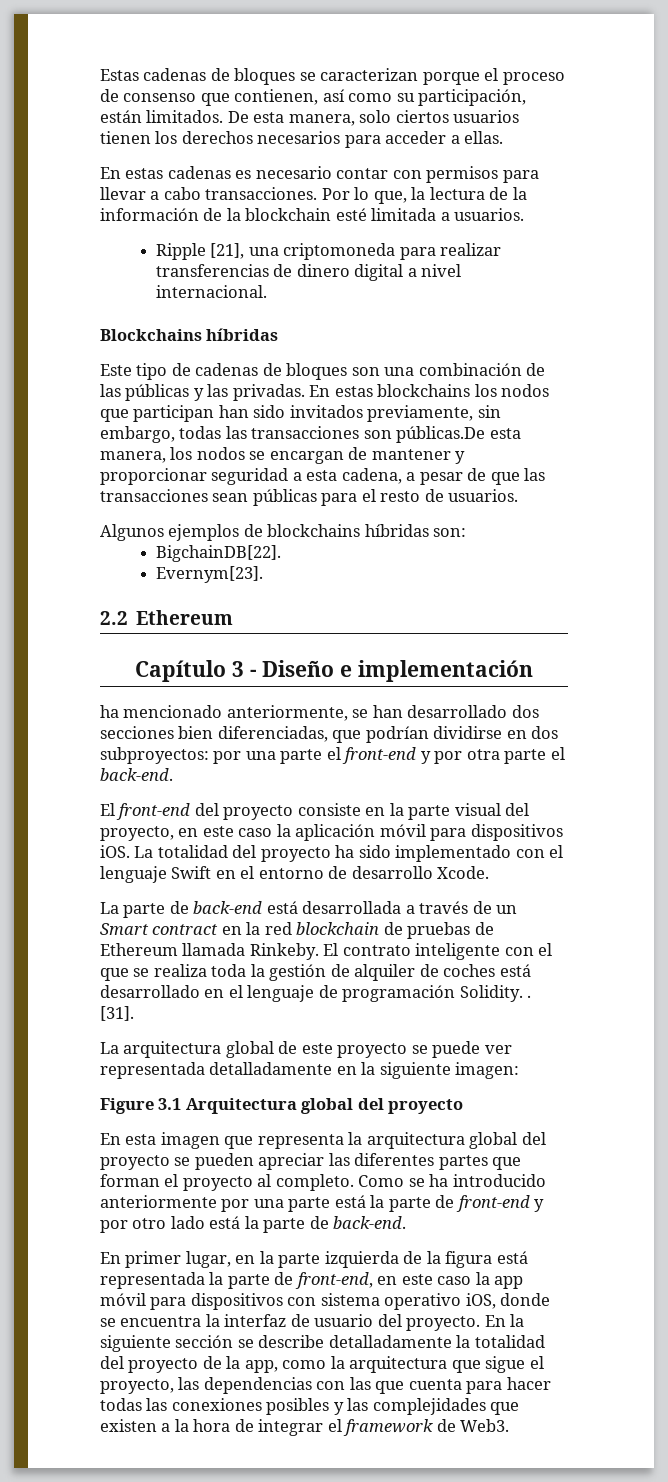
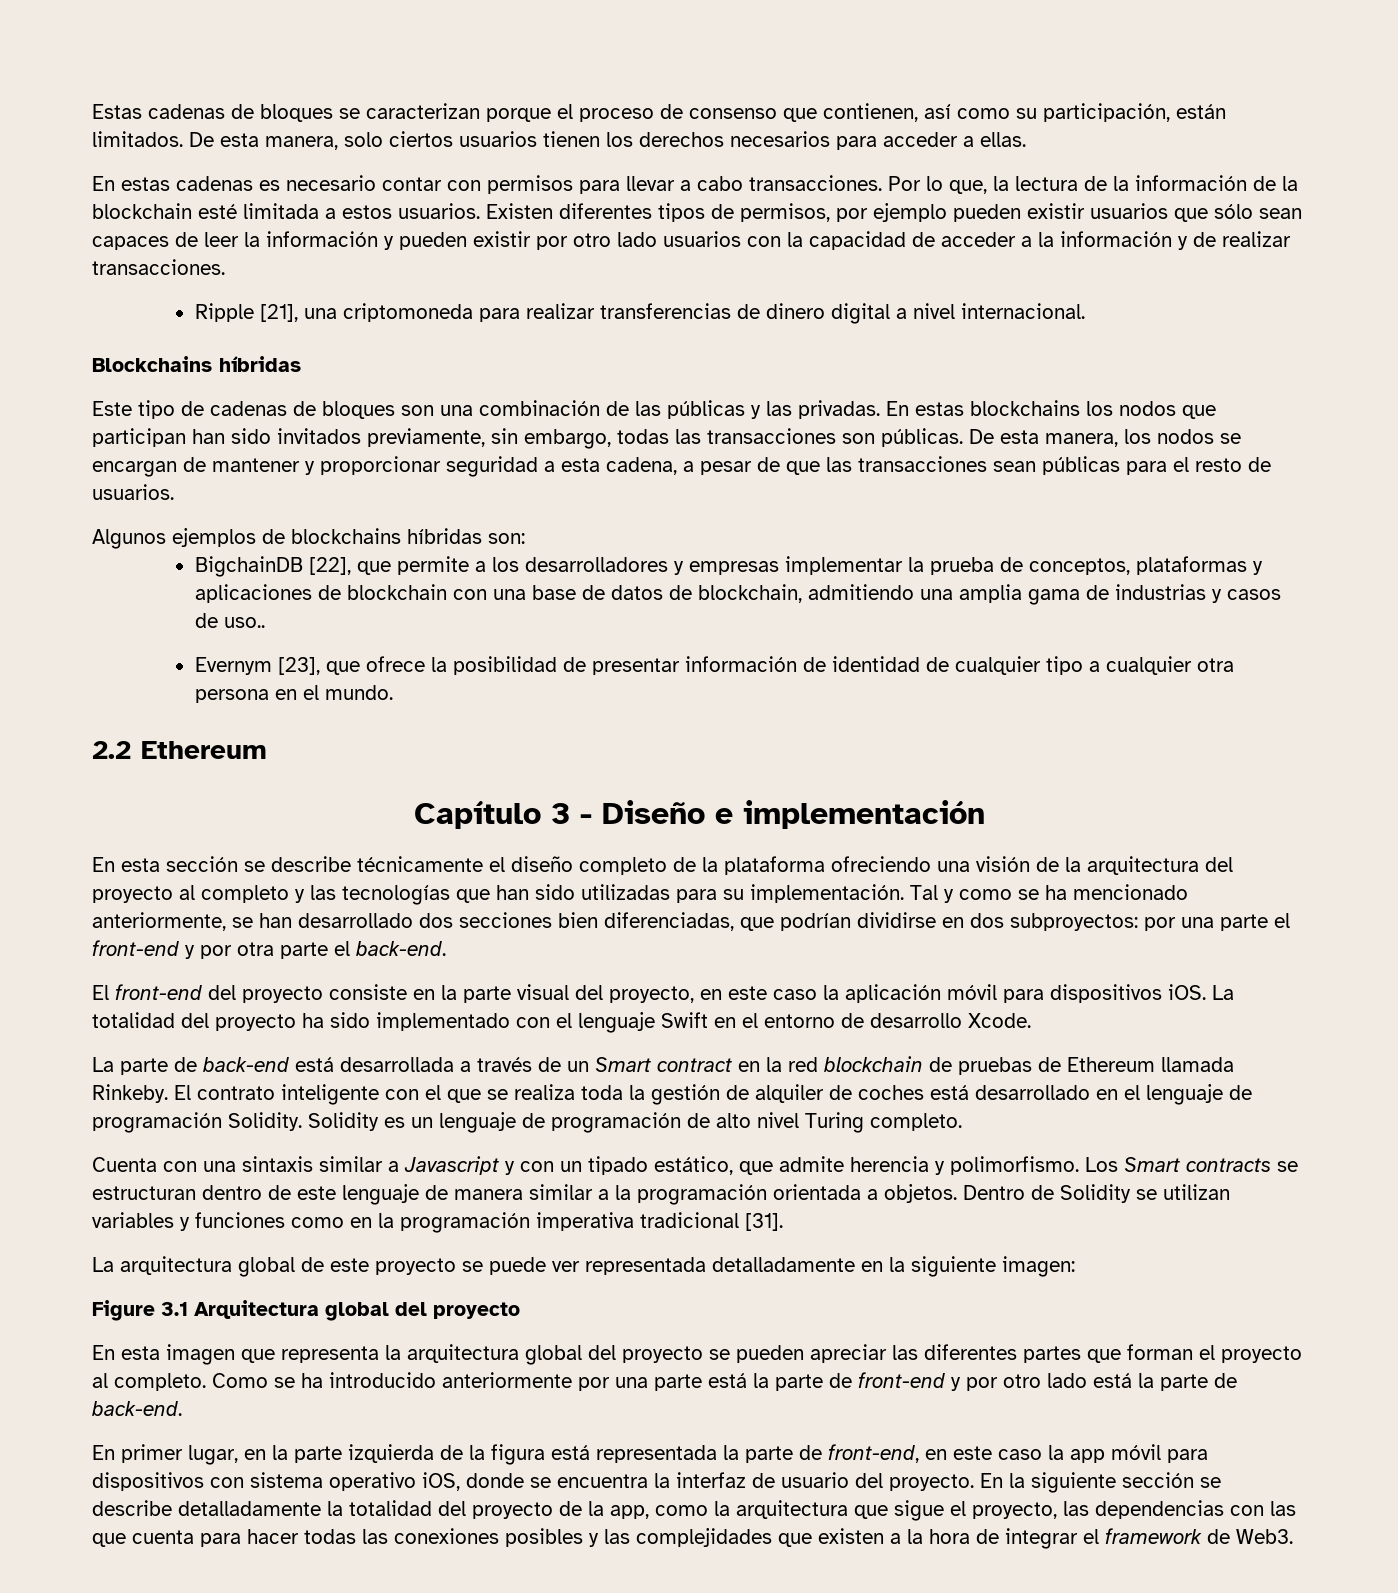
[454,208,525,221] usuarios. -> [342,203,1302,222] [92,231,1291,250] [92,259,225,275] estos usuarios. Existen diferentes tipos de permisos, por ejemplo pueden existir usuarios que sólo sean capaces de leer la información y pueden existir por otro lado usuarios con la capacidad de acceder a la información y de realizar transacciones.
[396,426,486,443] públicas.De -> [881,428,994,447] públicas. De
[155,545,281,562] [155,566,263,583] BigchainDB[22]. // Evernym[23]. -> [194,556,1263,577] [194,584,1281,605] [194,613,265,628] [194,656,1234,675] [194,685,393,703] BigchainDB [22], que permite a los desarrolladores y empresas implementar la prueba de conceptos, plataformas y aplicaciones de blockchain con una base de datos de blockchain, admitiendo una amplia gama de industrias y casos de uso.. // Evernym [23], que ofrece la posibilidad de presentar información de identidad de cualquier tipo a cualquier otra persona en el mundo.
(533, 671) none -> [92,856,1233,875] [92,884,1039,905] En esta sección se describe técnicamente el diseño completo de la plataforma ofreciendo una visión de la arquitectura del proyecto al completo y las tecnologías que han sido utilizadas para su implementación. Tal y como se
[527,995,532,998] . -> [308,1112,962,1133] [92,1156,1298,1175] [92,1184,1230,1205] [92,1212,739,1233] Solidity es un lenguaje de programación de alto nivel Turing completo. // Cuenta con una sintaxis similar a Javascript y con un tipado estático, que admite herencia y polimorfismo. Los Smart contracts se estructuran dentro de este lenguaje de manera similar a la programación orientada a objetos. Dentro de Solidity se utilizan variables y funciones como en la programación imperativa tradicional

